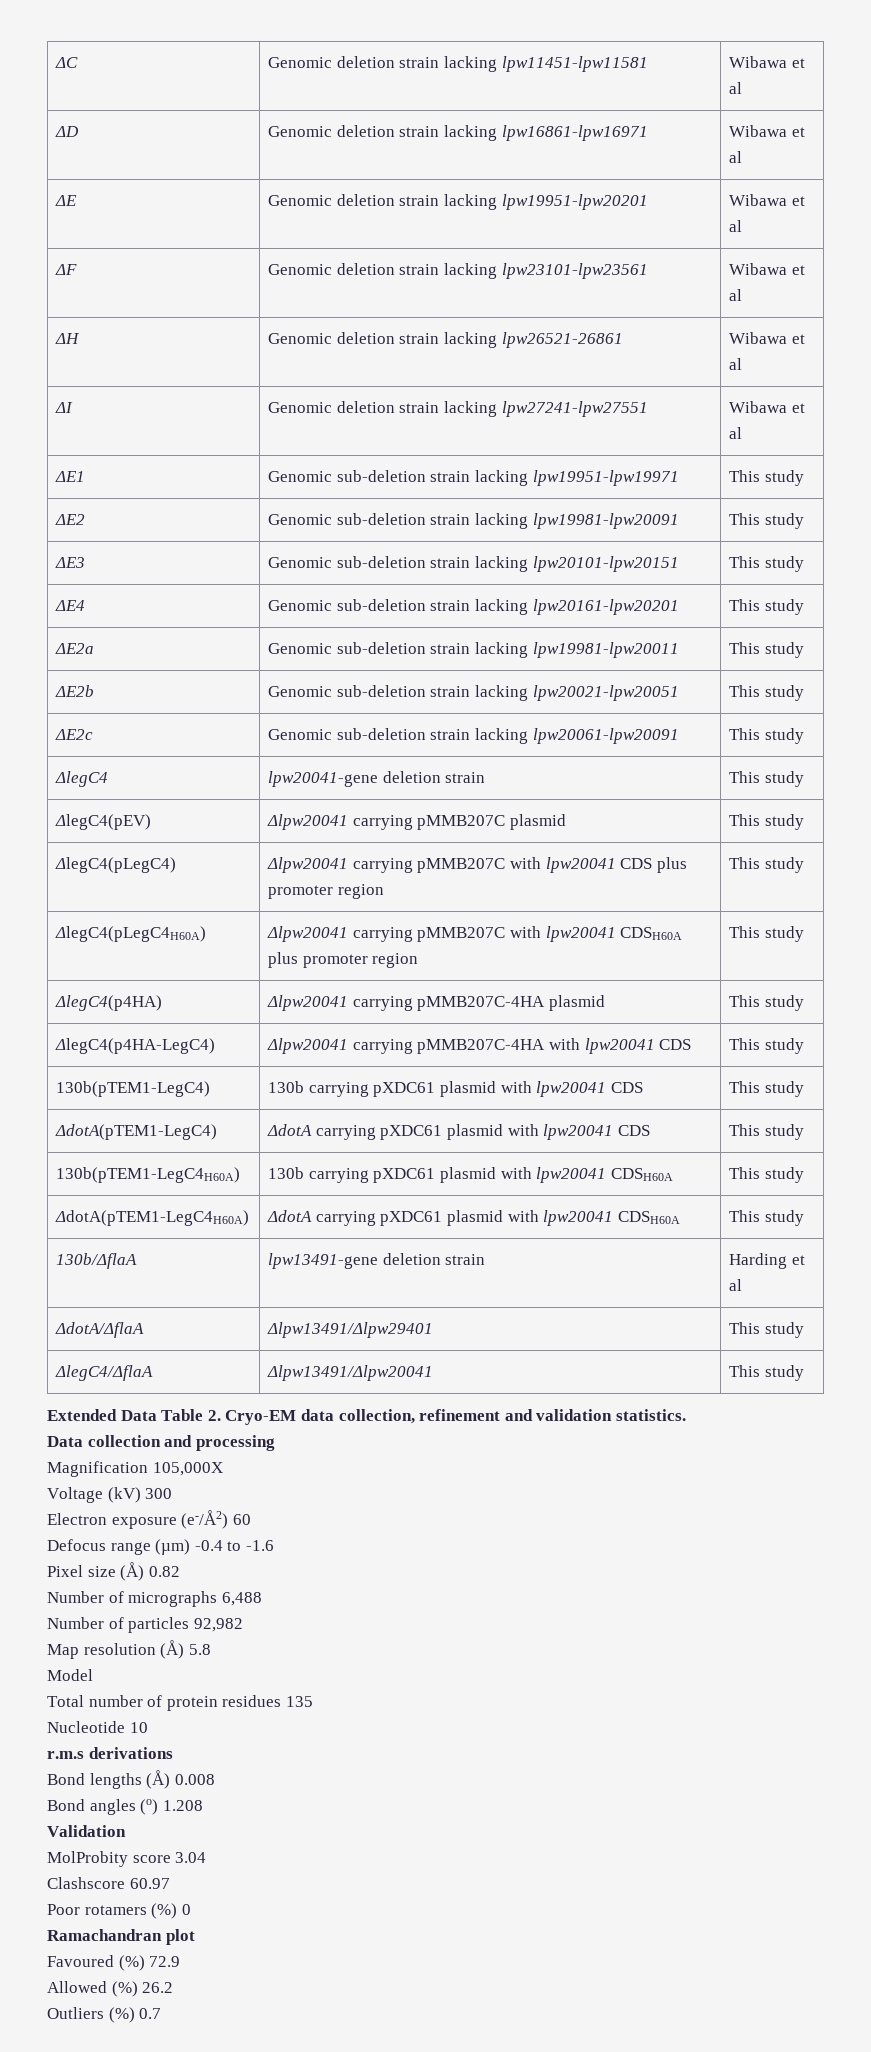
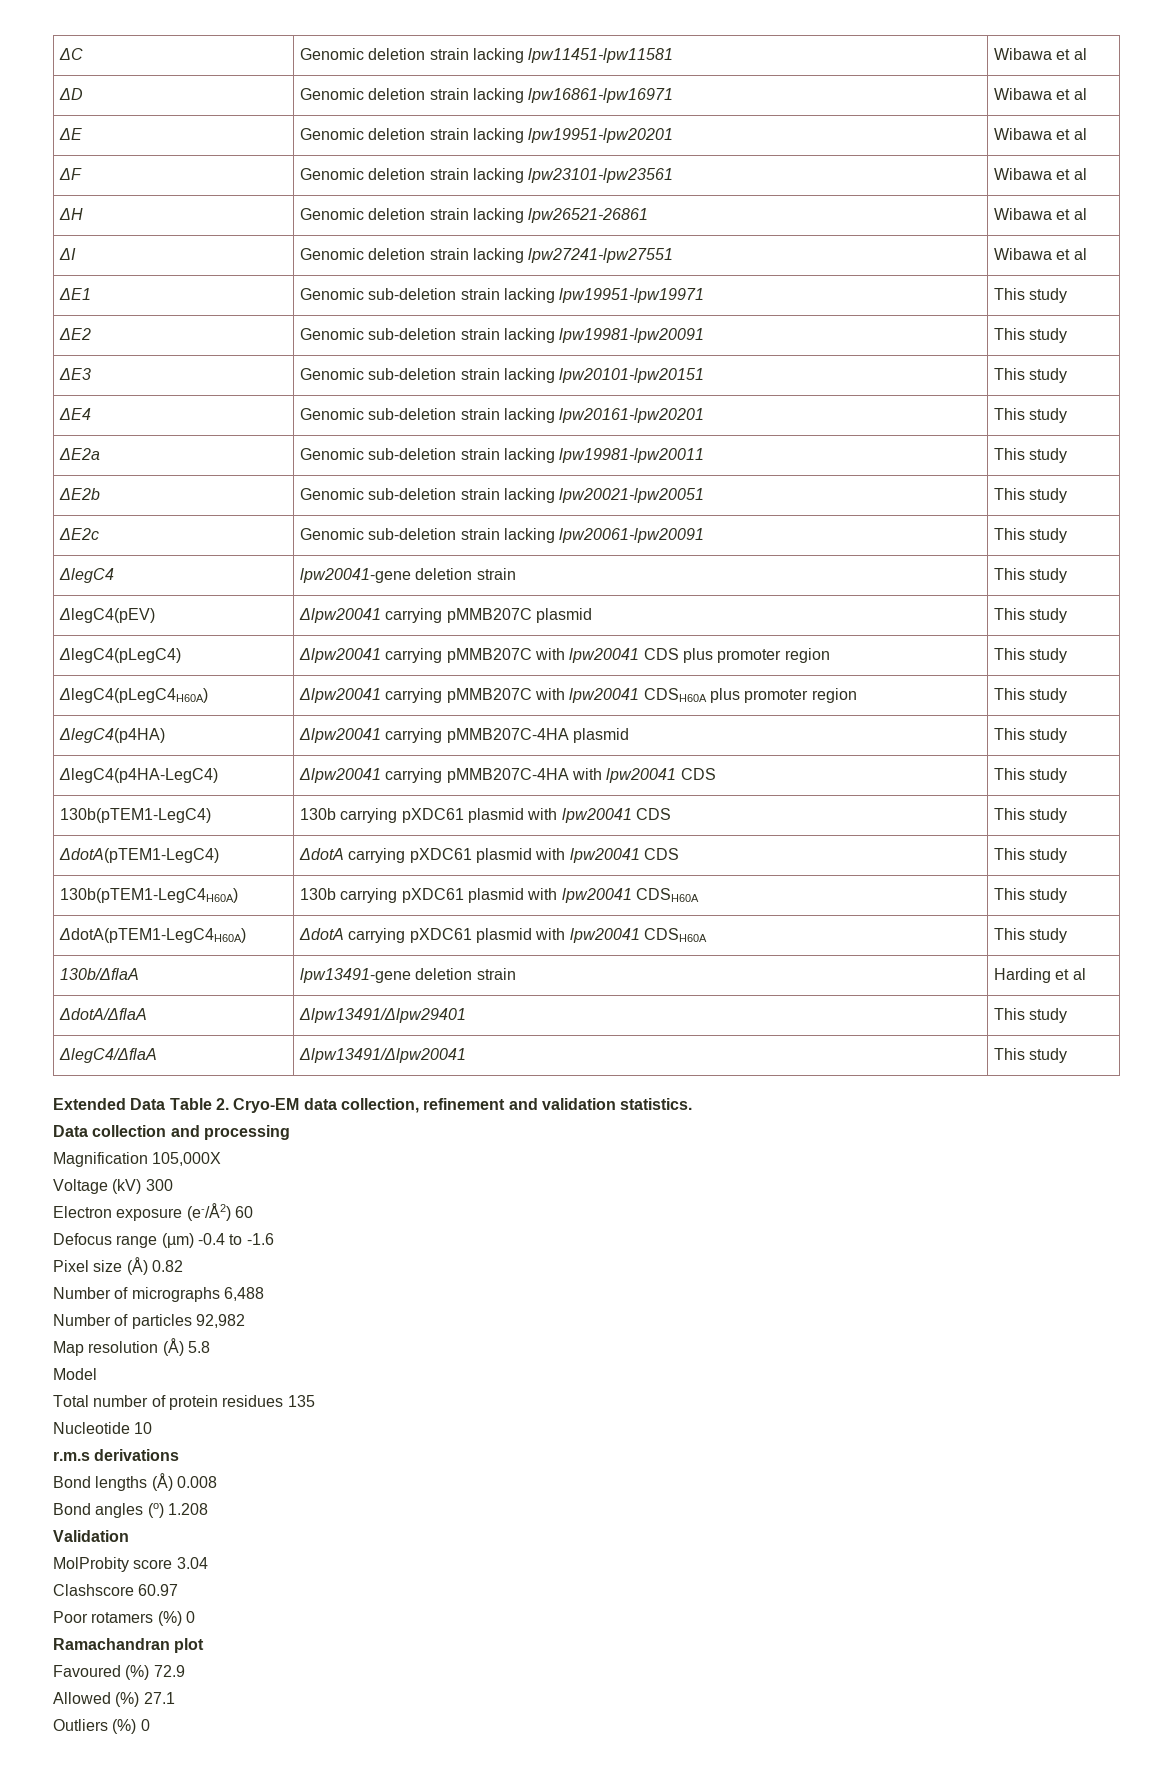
[142,1982,174,1993] 26.2 -> [143,1692,175,1704] 27.1
[139,2008,162,2019] 0.7 -> [140,1719,150,1731] 0

